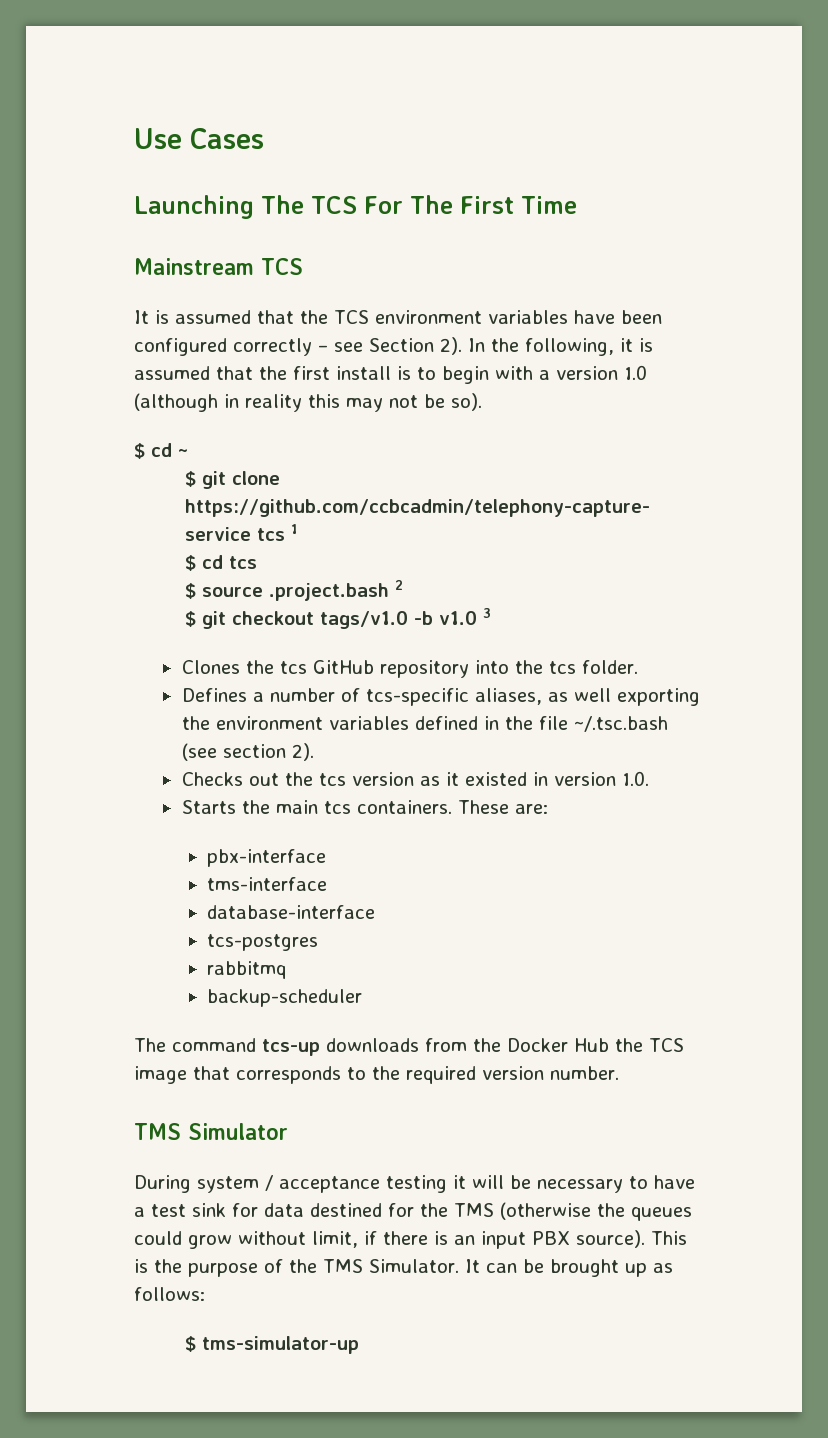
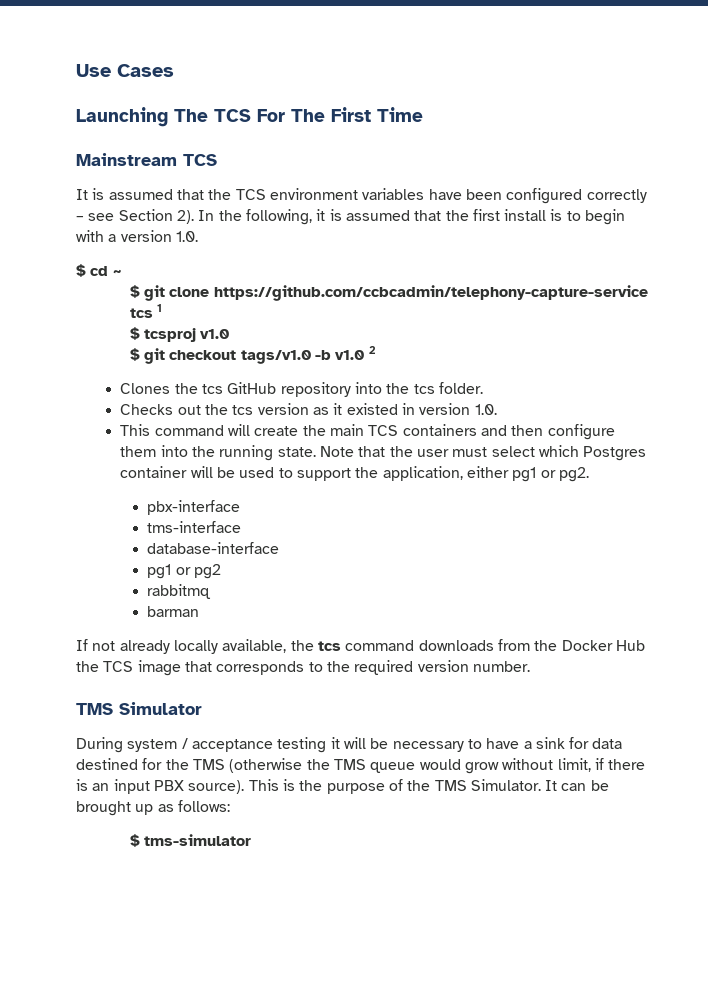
[624,365,647,380] [134,393,482,412] 1.0 (although in reality this may not be so). -> [175,231,198,242] 1.0.
[201,555,257,569] [184,580,403,601] cd tcs // $ source .project.bash 2 -> [144,328,230,342] tcsproj v1.0
[482,608,491,618] 3 -> [368,346,376,354] 2
[181,688,700,706] [181,716,668,732] [181,743,314,761] // Defines a number of tcs-specific aliases, as well exporting the environment variables defined in the file ~/.tsc.bash (see section 2). -> (484, 388) none
[181,800,548,814] [207,849,327,867] [207,877,328,891] [207,905,376,919] [207,934,319,951] [207,961,287,979] [207,989,363,1007] [134,1038,320,1056] Starts the main tcs containers. These are: // pbx-interface // tms-interface // database-interface // tcs-postgres // rabbitmq // backup-scheduler // The command tcs-up -> [120,424,615,440] [120,445,647,461] [120,466,590,482] [147,500,241,515] [147,521,242,533] [147,542,280,554] [147,564,222,579] [147,584,212,599] [147,606,200,617] [76,639,415,654] This command will create the main TCS containers and then configure them into the running state. Note that the user must select which Postgres container will be used to support the application, either pg1 or pg2. // pbx-interface // tms-interface // database-interface // pg1 or pg2 // rabbitmq // barman // If not already locally available, the tcs command
[151,1204,186,1217] test -> (532, 745) none
[631,1207,692,1221] [134,1231,182,1245] queues could -> [333,759,461,773] TMS queue would
[201,1336,359,1354] tms-simulator-up -> [144,834,252,846] tms-simulator

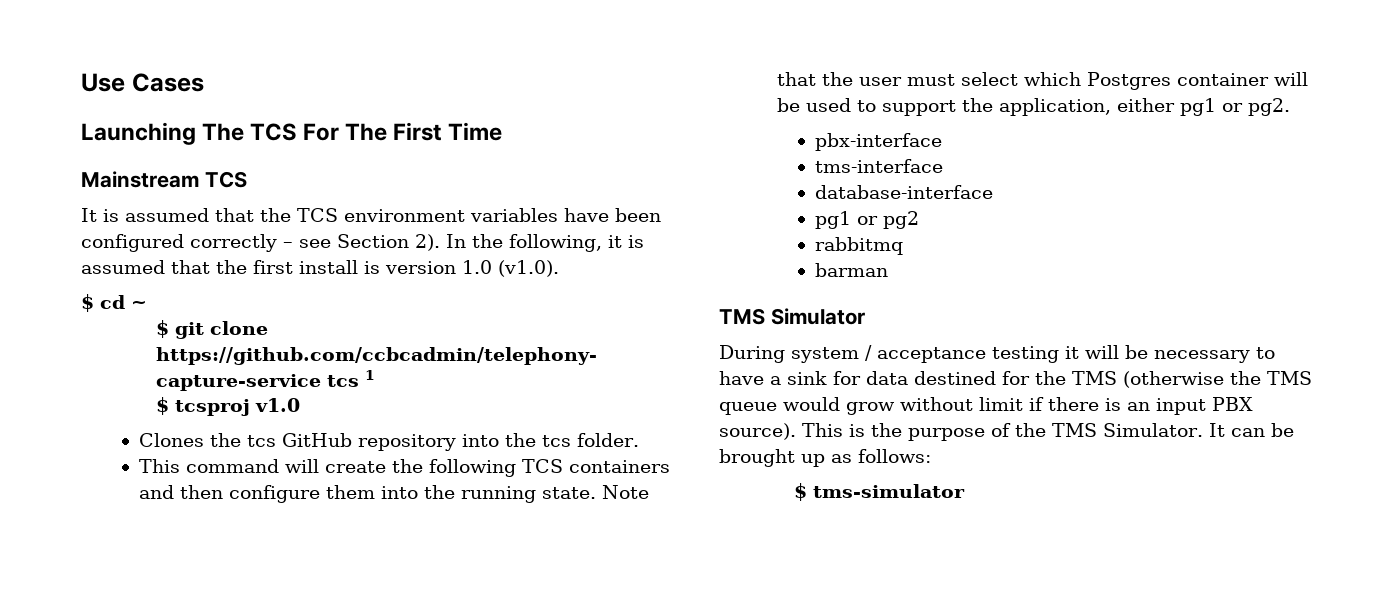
[566,209,626,225] [76,230,198,242] to begin with a version 1.0. -> [385,260,559,277] version 1.0 (v1.0).
[129,346,376,364] // $ git checkout tags/v1.0 -b v1.0 2 -> (300, 405) none
[120,403,497,415] // Checks out the tcs version as it existed in version 1.0. -> (640, 440) none
[330,424,365,436] main -> [429,459,517,477] following
[76,639,645,654] [76,660,530,676] // If not already locally available, the tcs command downloads from the Docker Hub the TCS image that corresponds to the required version number. -> (888, 270) none
[557,758,591,772] limit, -> [979,397,1023,411] limit

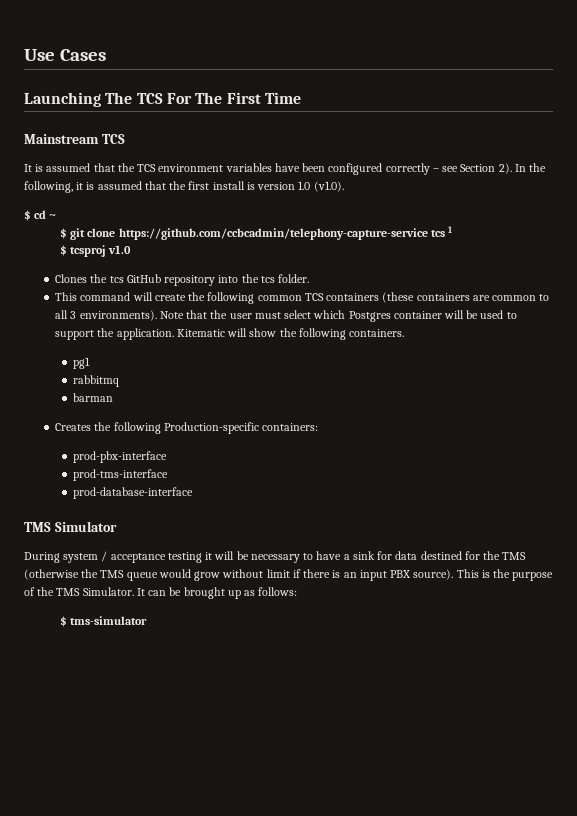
(517, 468) none -> [257,295,302,301] common
[139,485,597,503] and then configure them into the running state. -> [382,292,550,303] [55,310,157,321] (these containers are common to all 3 environments).
[999,98,1291,116] [814,133,942,151] [814,159,943,173] [814,185,993,199] [814,211,919,229] application, either pg1 or pg2. // pbx-interface // tms-interface // database-interface // pg1 or pg2 -> [116,328,405,340] [73,357,91,369] application. Kitematic will show the following containers. // pg1
(888, 270) none -> [55,422,319,434] [73,451,168,463] [73,469,169,481] [73,487,194,499] // Creates the following Production-specific containers: // prod-pbx-interface // prod-tms-interface // prod-database-interface

